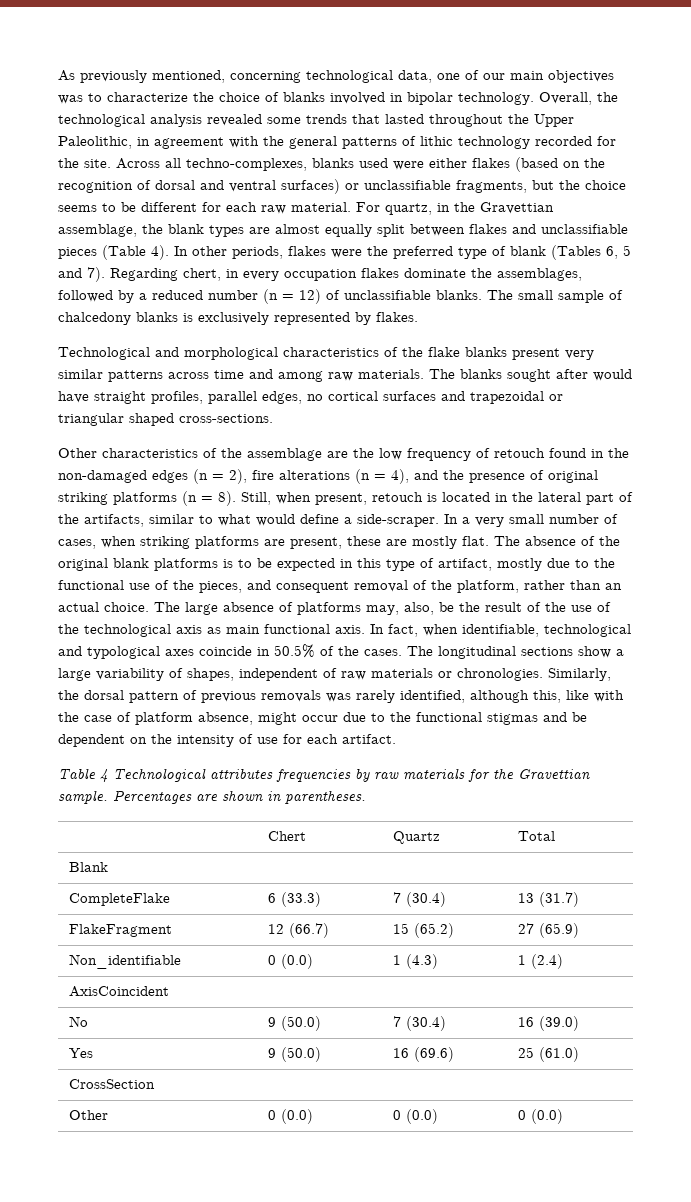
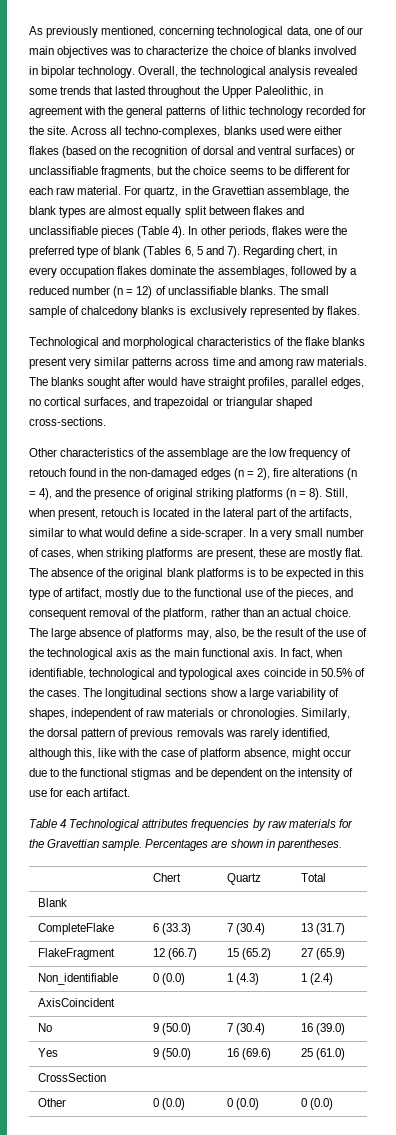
[383,391,436,401] surfaces -> [84,397,131,408] surfaces,
(221, 630) none -> [155,648,171,657] the

